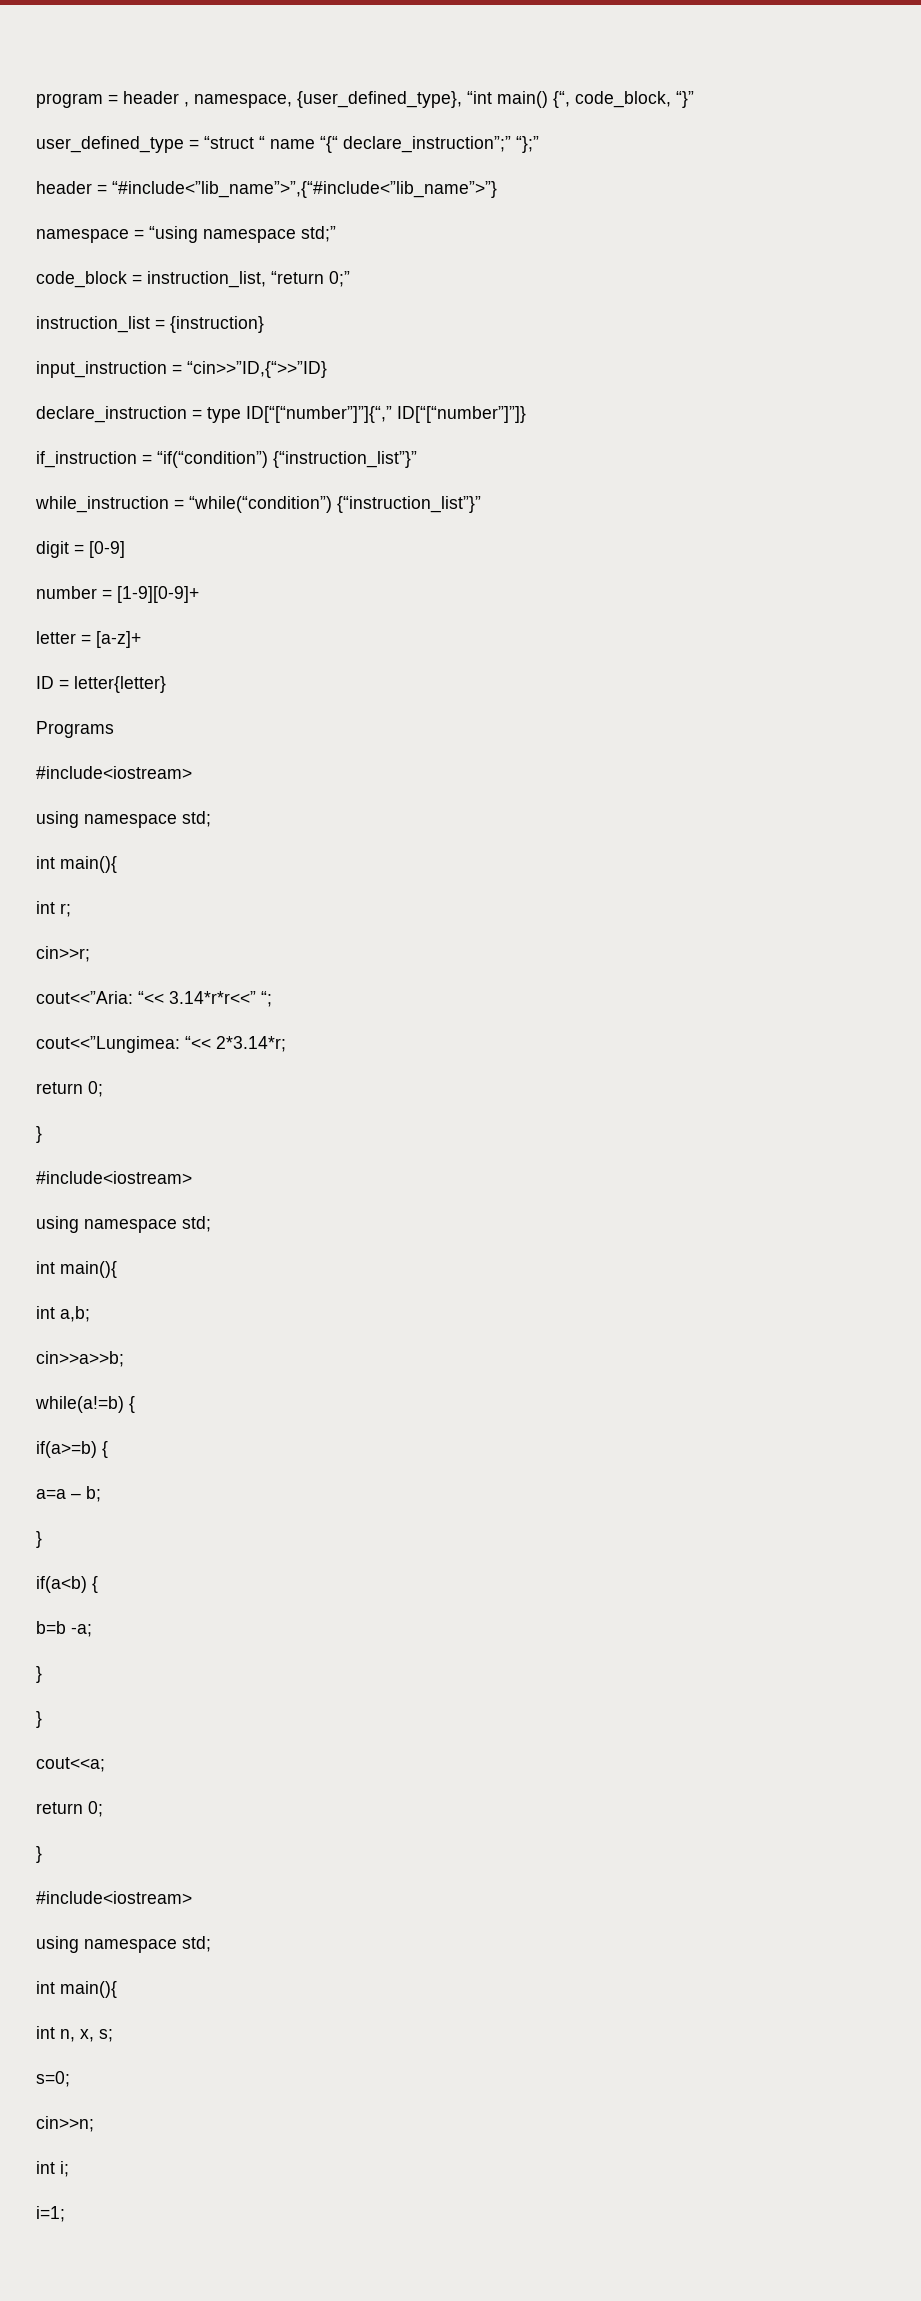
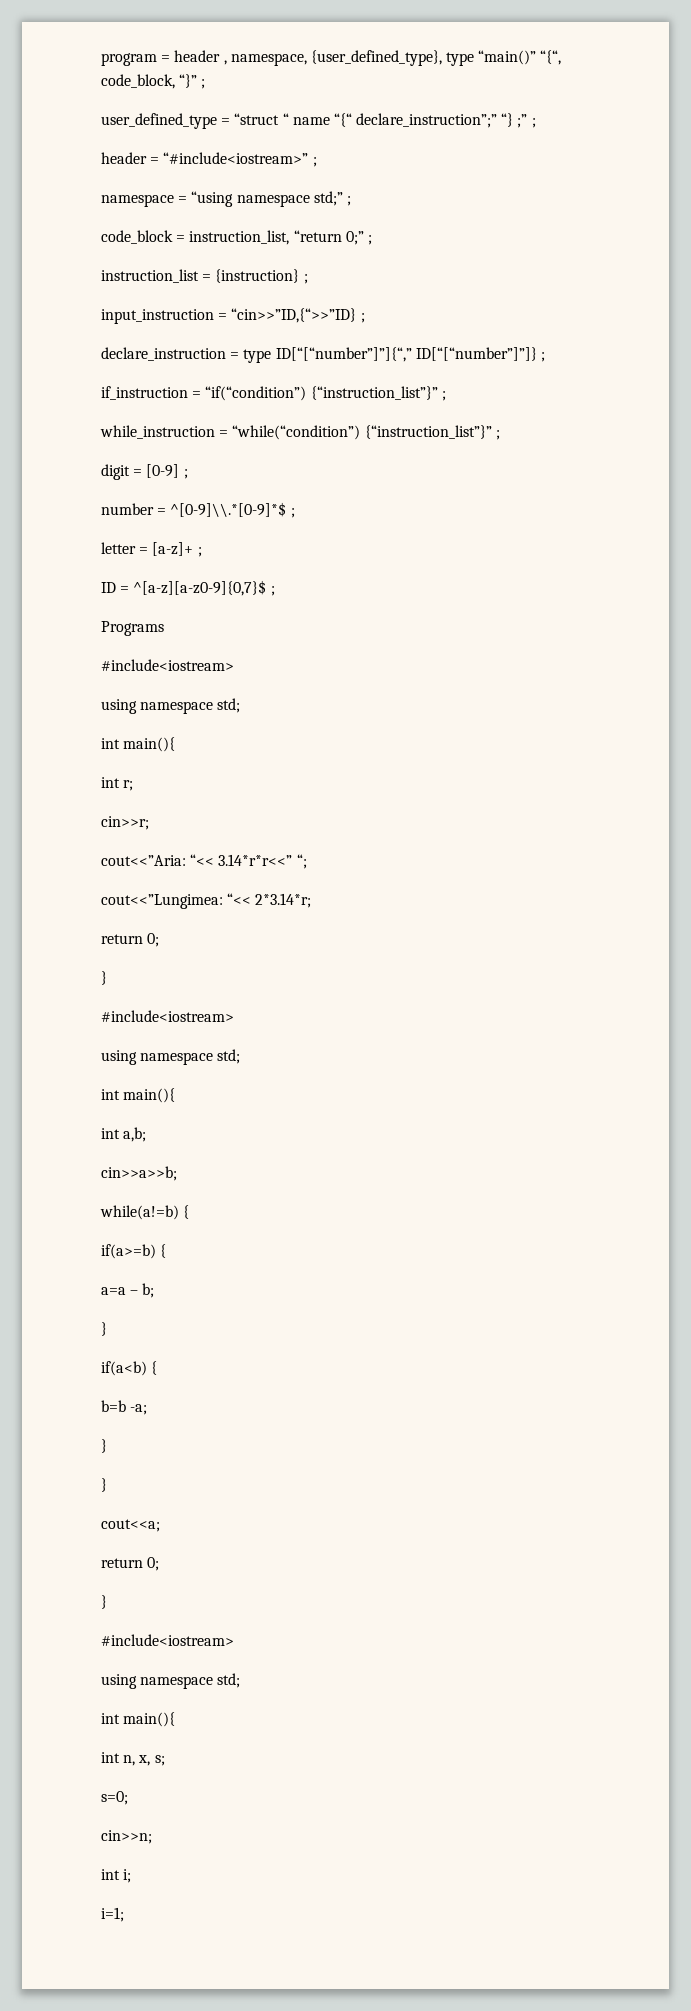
[467,91,570,108] “int main() {“, -> [446,50,562,66] type “main()” “{“,
(694, 99) none -> [201,79,206,89] ;
[516,136,539,153] “};” -> [501,113,536,128] “} ;” ;
[112,181,497,198] “#include<”lib_name”>”,{“#include<”lib_name”>”} -> [163,152,317,167] “#include<iostream>” ;
(336, 234) none -> [346,196,351,206] ;
(350, 279) none -> [367,235,372,245] ;
(264, 324) none -> [303,274,308,284] ;
(327, 369) none -> [360,313,365,323] ;
(526, 414) none -> [540,352,545,362] ;
(417, 459) none -> [441,391,446,401] ;
(481, 504) none -> [495,430,500,440] ;
(125, 549) none -> [183,469,188,479] ;
[117,586,199,603] [1-9][0-9]+ -> [170,502,295,518] ^[0-9]\\.*[0-9]*$ ;
(141, 639) none -> [197,547,202,557] ;
[74,676,166,693] letter{letter} -> [133,580,275,596] ^[a-z][a-z0-9]{0,7}$ ;

